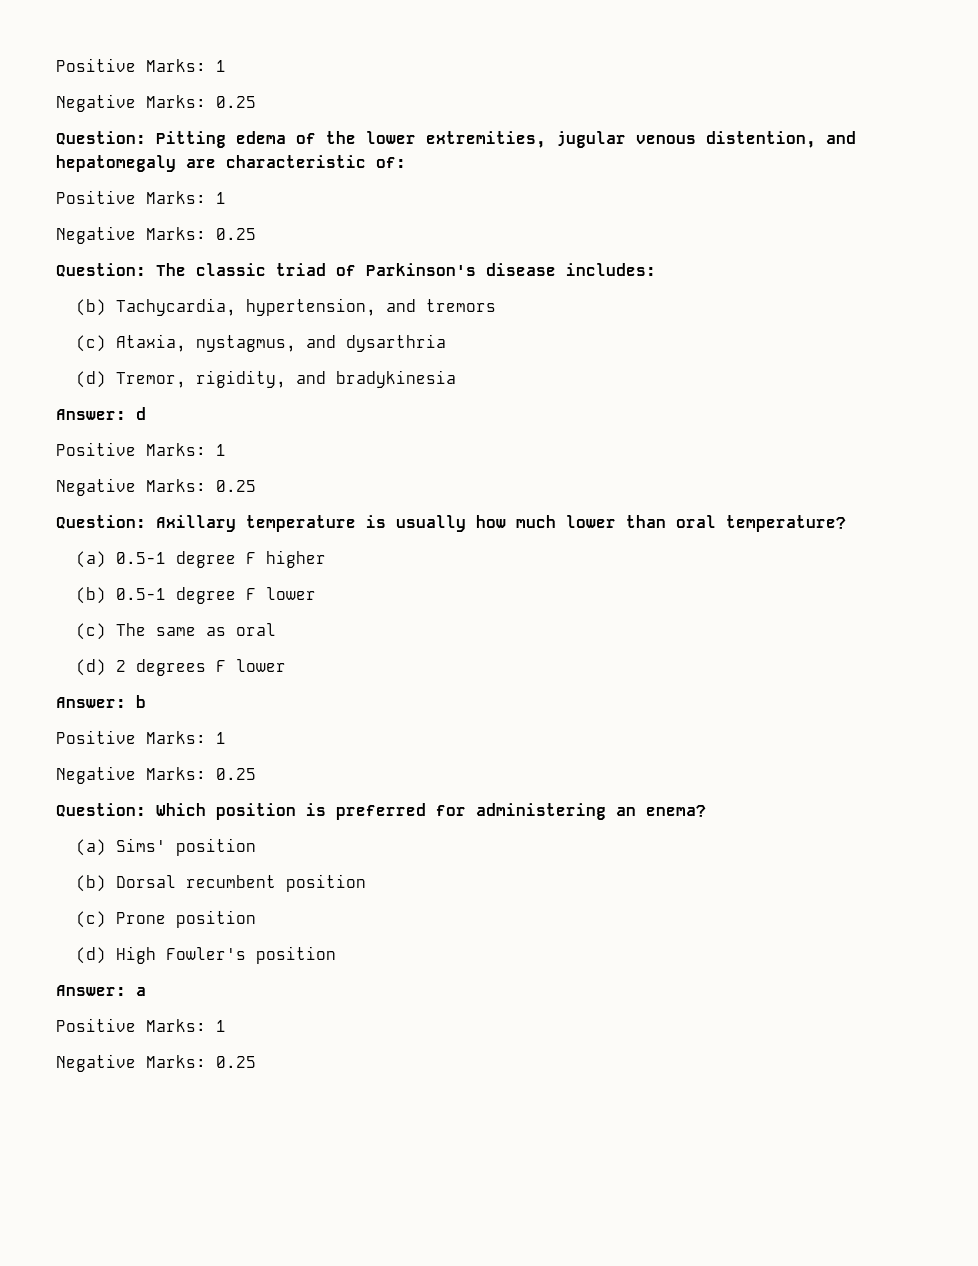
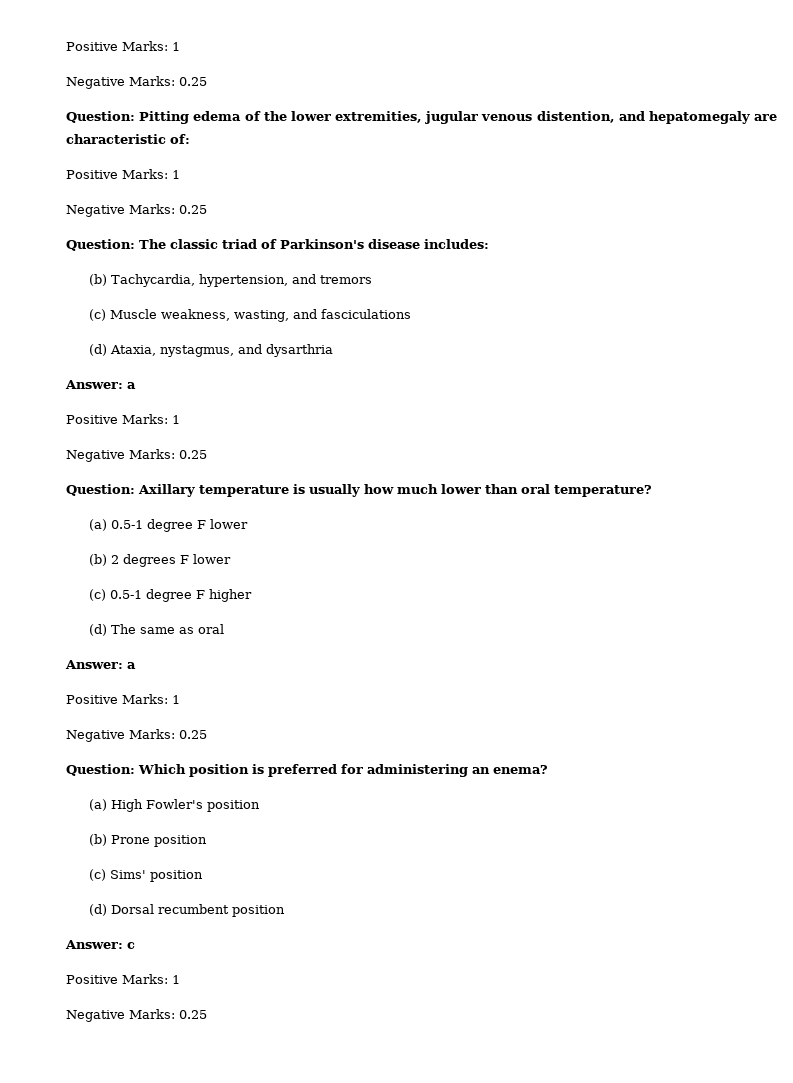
(106, 343) none -> [110,309,412,322] [89,344,108,356] Muscle weakness, wasting, and fasciculations // (d)
[75,370,456,388] [56,407,146,420] // (d) Tremor, rigidity, and bradykinesia // Answer: d -> [65,380,136,389] // Answer: a
[265,550,326,568] [75,587,236,604] higher // (b) 0.5-1 degree -> [210,519,249,529] [89,554,177,567] lower // (b) 2 degrees
(106, 631) none -> [110,589,253,602] [89,624,108,636] 0.5-1 degree F higher // (d)
[75,659,286,676] [56,695,146,708] // (d) 2 degrees F lower // Answer: b -> [65,660,136,669] // Answer: a
(106, 847) none -> [111,799,261,812] [89,834,208,847] [89,869,107,881] High Fowler's position // (b) Prone position // (c)
[75,875,106,892] (b) -> [89,904,108,916] (d)
[75,910,256,928] [75,946,336,964] [56,985,146,996] // (c) Prone position // (d) High Fowler's position // Answer: a -> [65,940,135,949] // Answer: c

